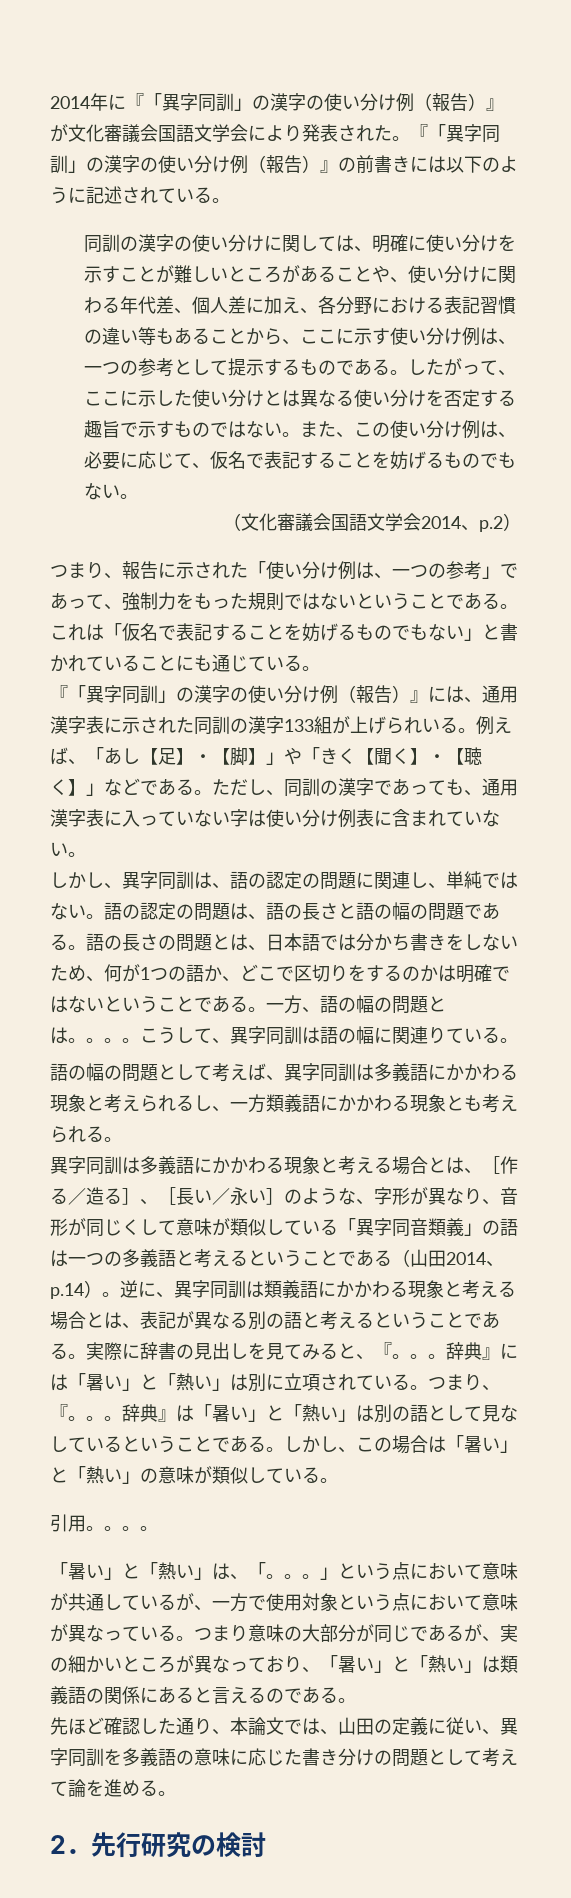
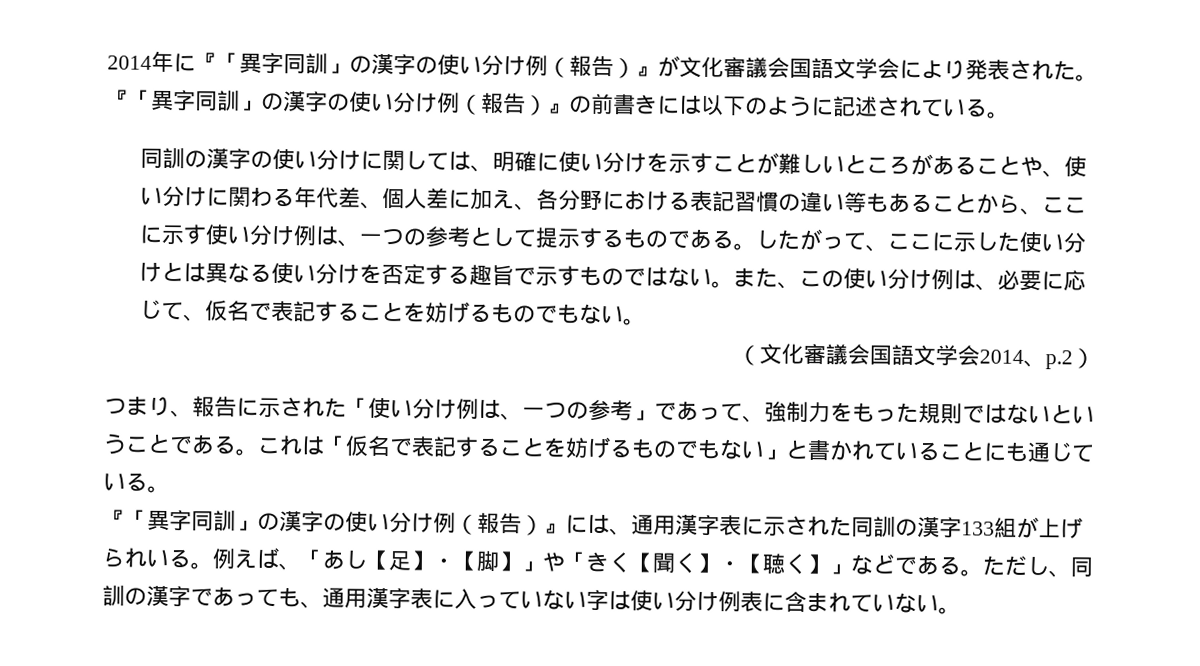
[50,871,518,890] [50,902,500,921] [50,933,518,952] [50,964,510,983] [50,995,446,1014] [50,1026,518,1045] [50,1063,518,1082] [50,1094,518,1113] [50,1126,122,1143] [50,1156,518,1175] [50,1187,518,1205] [50,1218,518,1237] [50,1249,504,1268] [50,1280,516,1299] [50,1311,500,1330] [50,1342,518,1361] [50,1373,500,1392] [50,1404,518,1423] [50,1435,518,1454] [50,1466,338,1484] [50,1514,158,1532] [50,1562,518,1580] [50,1593,518,1612] [50,1624,518,1643] [50,1655,518,1673] [50,1686,356,1704] [50,1717,518,1735] [50,1748,518,1767] [50,1779,176,1797] [50,1832,266,1858] // しかし、異字同訓は、語の認定の問題に関連し、単純ではない。語の認定の問題は、語の長さと語の幅の問題である。語の長さの問題とは、日本語では分かち書きをしないため、何が1つの語か、どこで区切りをするのかは明確ではないということである。一方、語の幅の問題とは。。。。こうして、異字同訓は語の幅に関連りている。 // 語の幅の問題として考えば、異字同訓は多義語にかかわる現象と考えられるし、一方類義語にかかわる現象とも考えられる。 // 異字同訓は多義語にかかわる現象と考える場合とは、［作る／造る］、［長い／永い］のような、字形が異なり、音形が同じくして意味が類似している「異字同音類義」の語は一つの多義語と考えるということである（山田2014、p.14）。逆に、異字同訓は類義語にかかわる現象と考える場合とは、表記が異なる別の語と考えるということである。実際に辞書の見出しを見てみると、『。。。辞典』には「暑い」と「熱い」は別に立項されている。つまり、『。。。辞典』は「暑い」と「熱い」は別の語として見なしているということである。しかし、この場合は「暑い」と「熱い」の意味が類似している。 // 引用。。。。 // 「暑い」と「熱い」は、「。。。」という点において意味が共通しているが、一方で使用対象という点において意味が異なっている。つまり意味の大部分が同じであるが、実の細かいところが異なっており、「暑い」と「熱い」は類義語の関係にあると言えるのである。 // 先ほど確認した通り、本論文では、山田の定義に従い、異字同訓を多義語の意味に応じた書き分けの問題として考えて論を進める。 // 2．先行研究の検討 -> (961, 611) none

